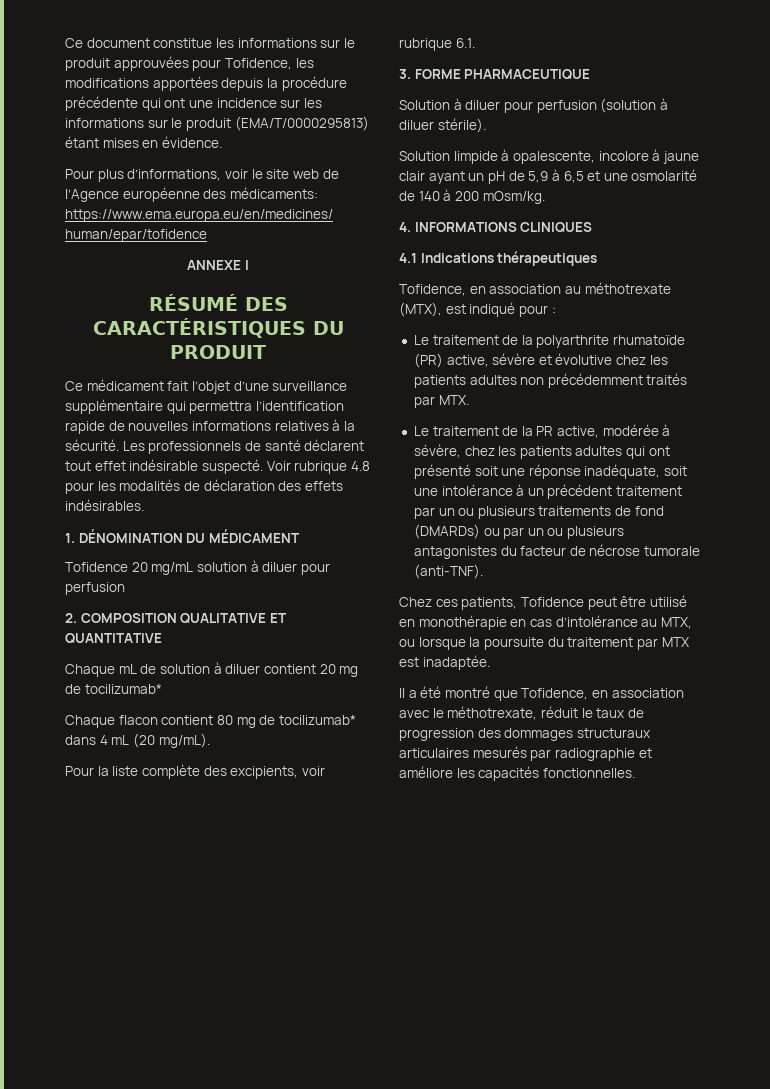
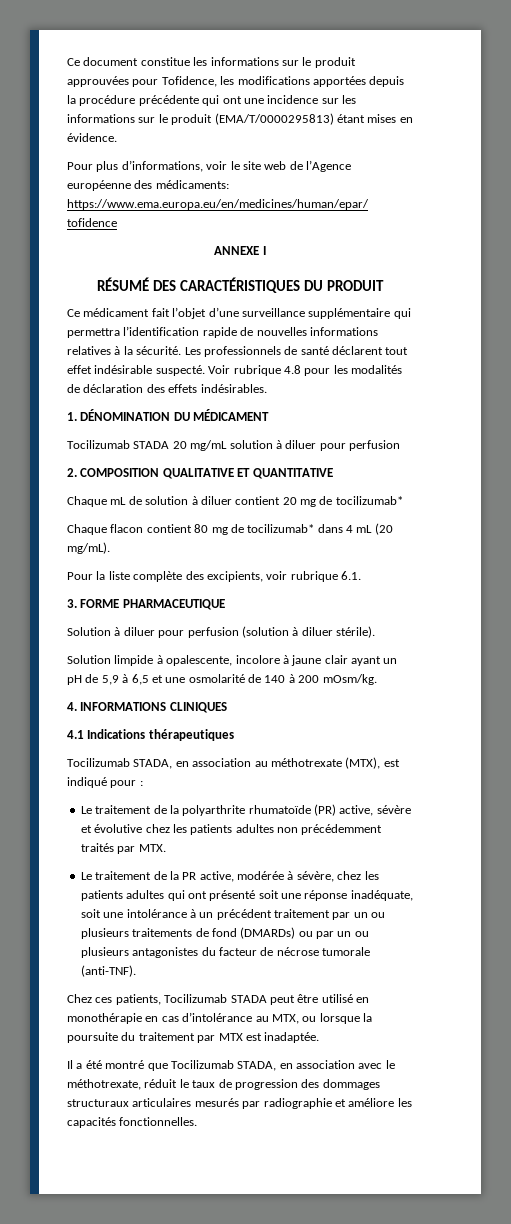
[65,562,128,572] Tofidence -> [67,440,170,449] Tocilizumab STADA
[399,284,466,296] Tofidence, -> [67,758,173,769] Tocilizumab STADA,
[520,597,584,607] Tofidence -> [164,994,267,1003] Tocilizumab STADA
[521,688,589,700] Tofidence, -> [170,1060,277,1071] Tocilizumab STADA,

